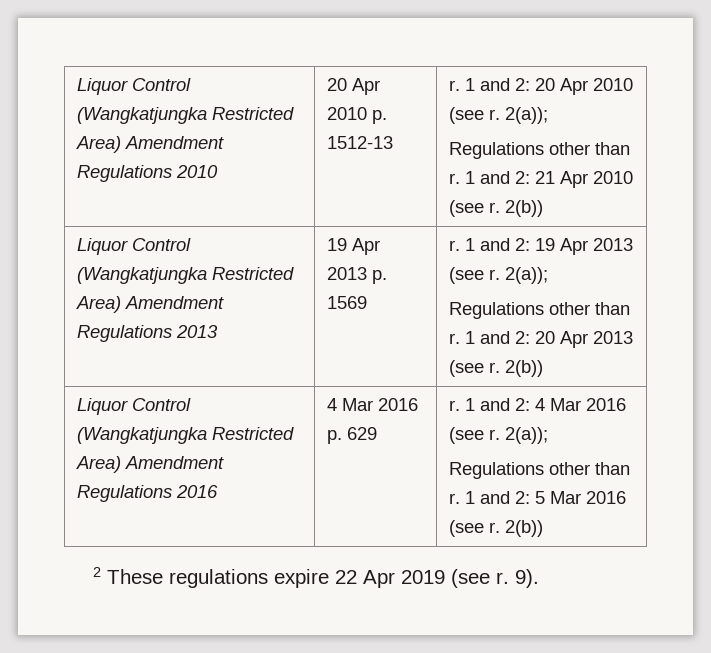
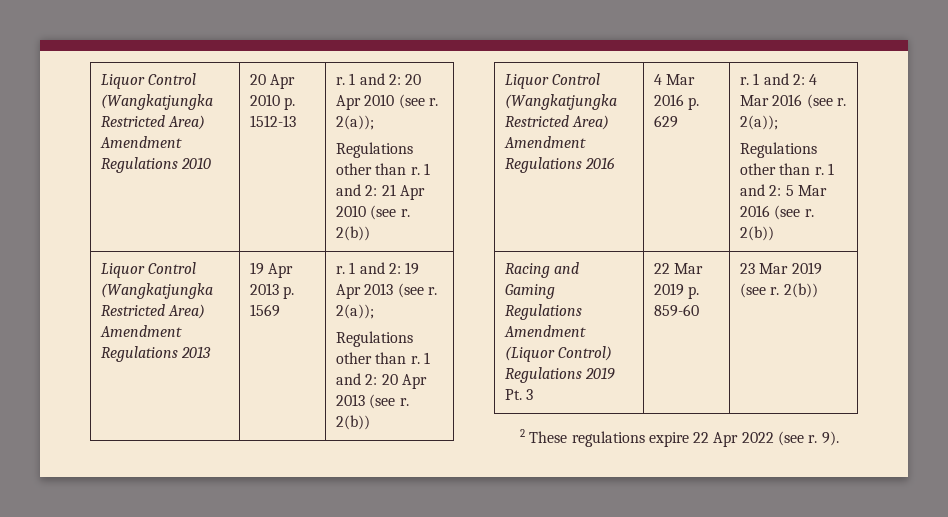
(544, 528) none -> [505,262,580,278] [505,284,556,299] [505,304,583,320] [504,325,587,337] [505,346,613,362] [505,367,616,383] [505,389,534,400] [654,263,704,274] [654,283,700,299] [654,304,700,317] [740,262,822,275] [740,283,818,298] // Racing and Gaming Regulations Amendment (Liquor Control) Regulations 2019 Pt. 3 | 22 Mar 2019 p. 859-60 | 23 Mar 2019 (see r. 2(b))
[401,570,446,584] 2019 -> [741,432,774,443] 2022

